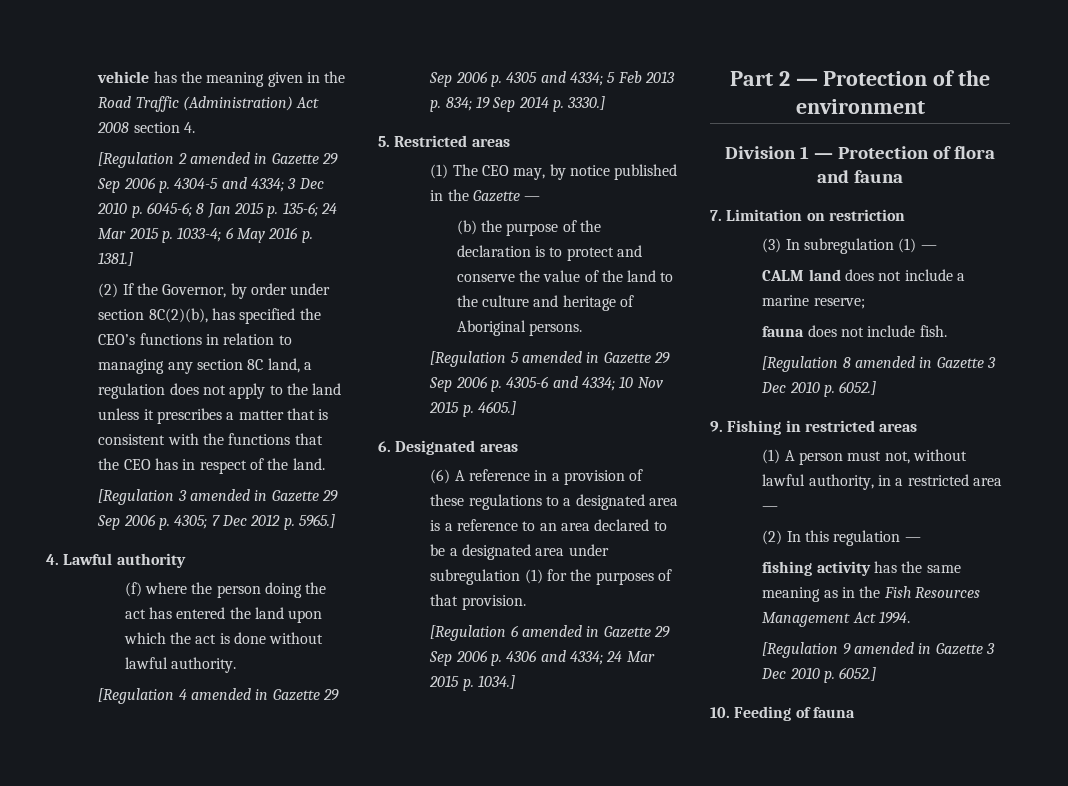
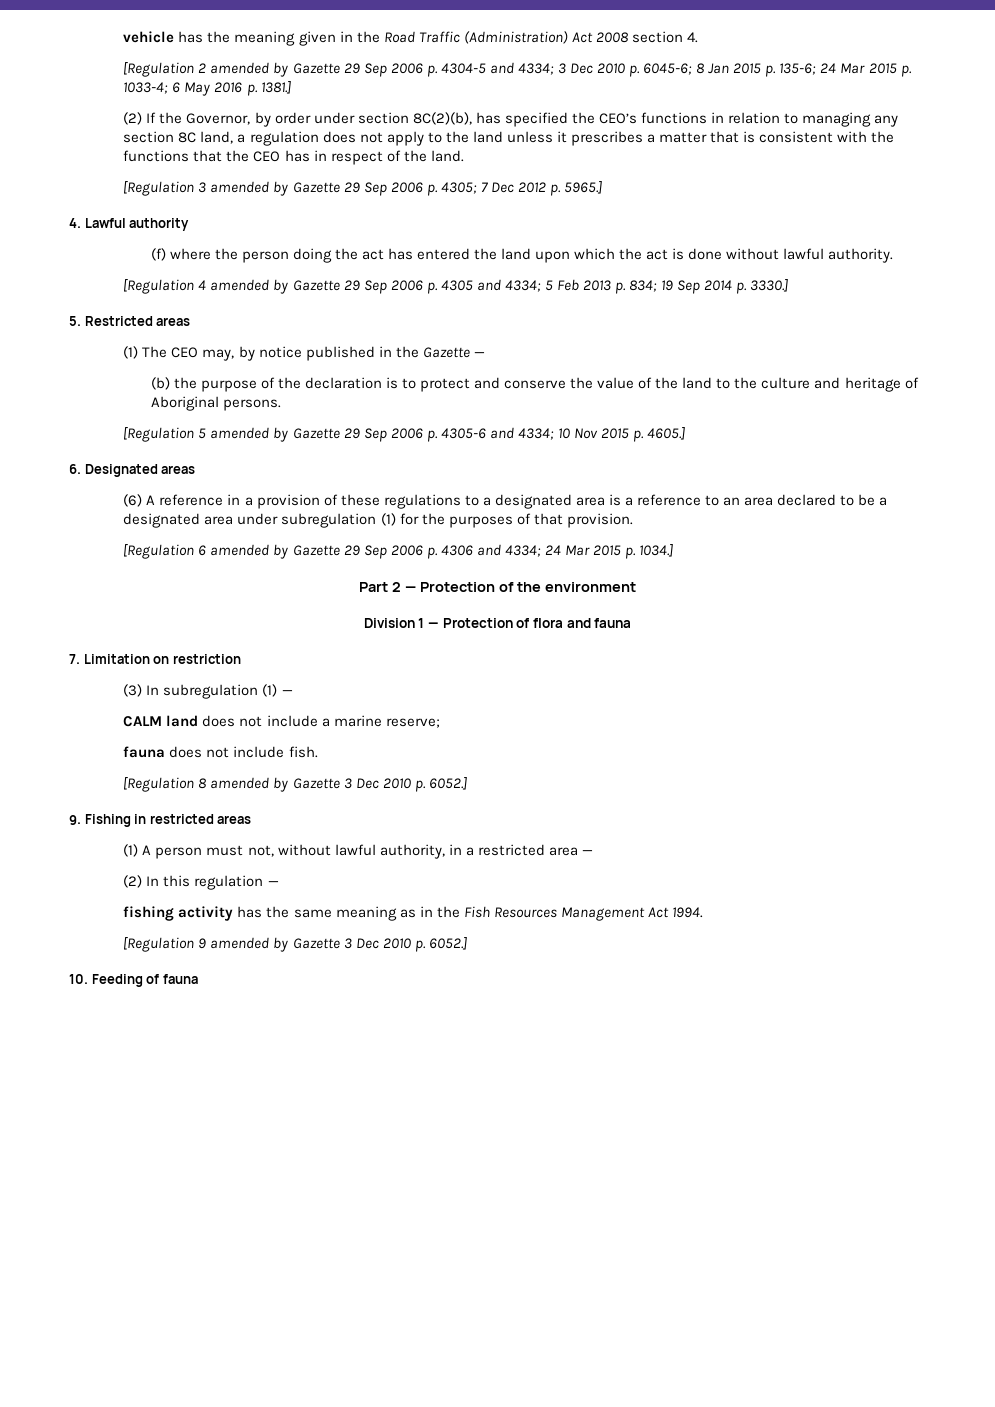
[254,153,268,164] in -> [273,62,289,77] by
[254,490,268,501] in -> [273,181,289,196] by
[255,689,269,700] in -> [273,279,289,294] by
[586,352,600,363] in -> [273,427,289,442] by
[586,626,600,637] in -> [273,544,289,559] by
[919,357,933,368] in -> [273,777,289,792] by
[918,643,932,654] in -> [273,937,289,952] by

